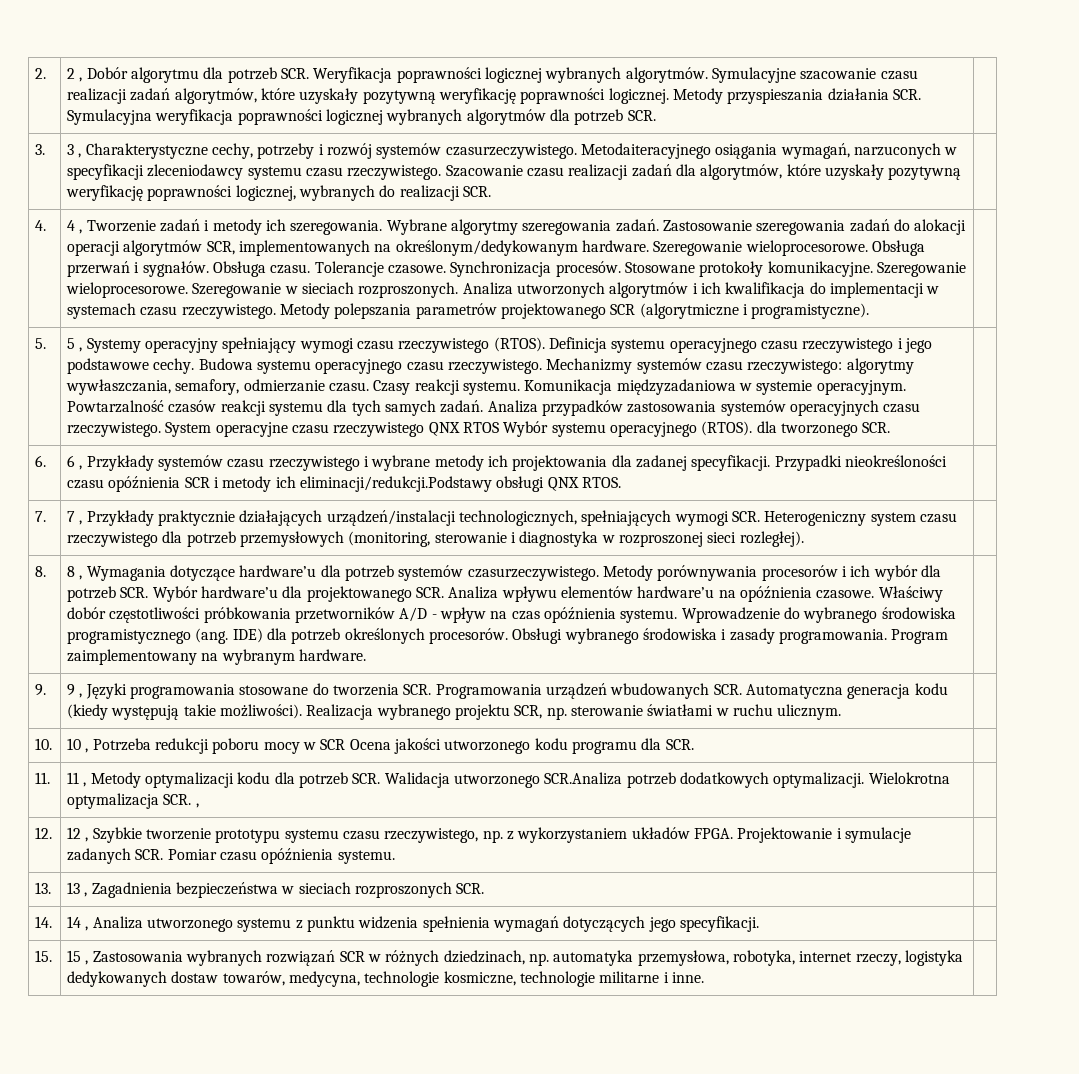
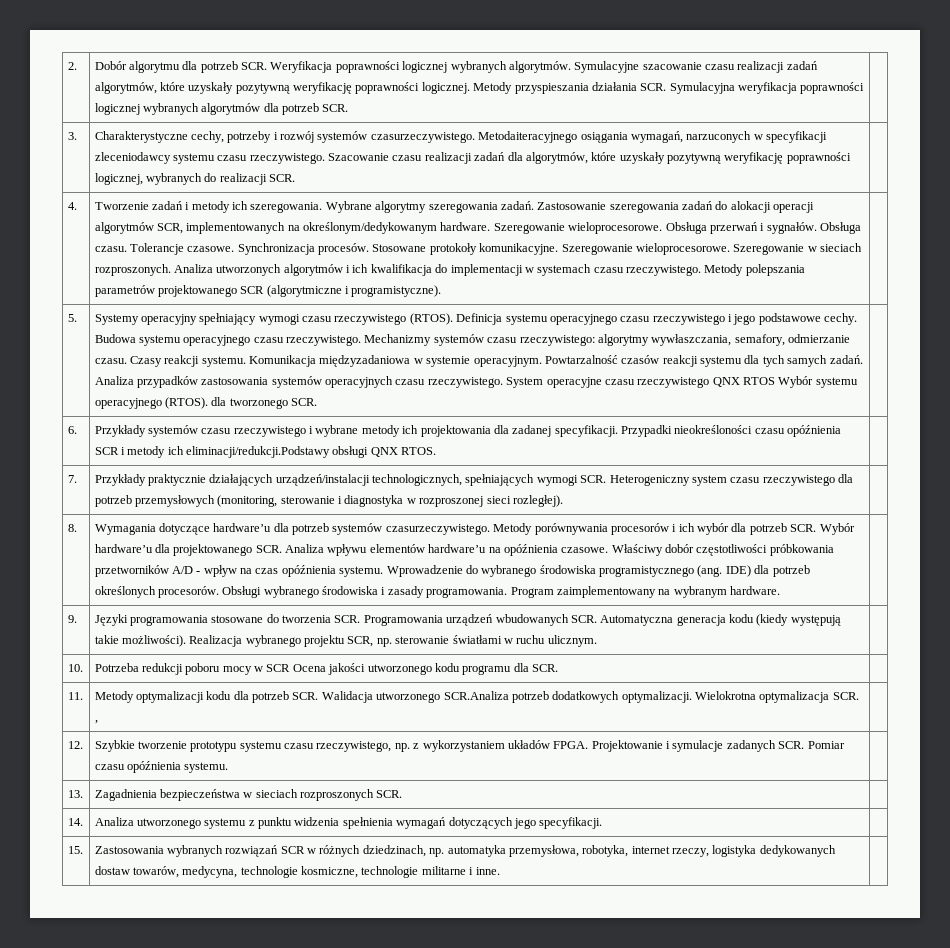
[67,68,83,82] 2 , -> (77, 66) none
[67,144,82,158] 3 , -> (77, 136) none
[67,220,83,234] 4 , -> (77, 206) none
[67,338,83,352] 5 , -> (77, 318) none
[67,455,83,470] 6 , -> (77, 430) none
[67,511,83,525] 7 , -> (77, 479) none
[67,566,83,580] 8 , -> (77, 528) none
[67,684,83,698] 9 , -> (77, 619) none
[67,738,89,753] 10 , -> (83, 668) none
[67,772,87,787] 11 , -> (83, 696) none
[67,827,89,842] 12 , -> (83, 745) none
[67,882,88,897] 13 , -> (83, 794) none
[67,916,89,931] 14 , -> (83, 822) none
[67,950,89,965] 15 , -> (83, 850) none

